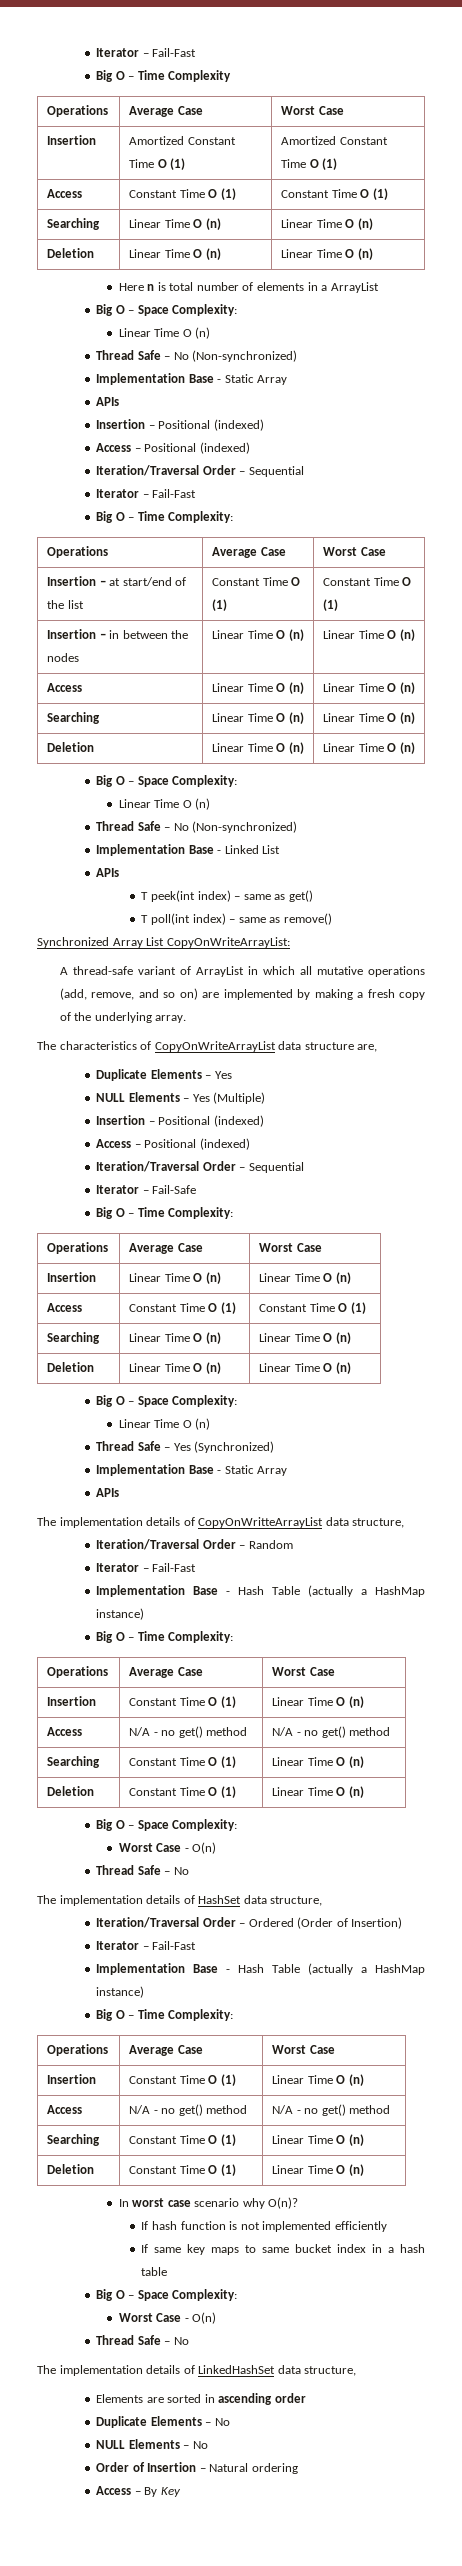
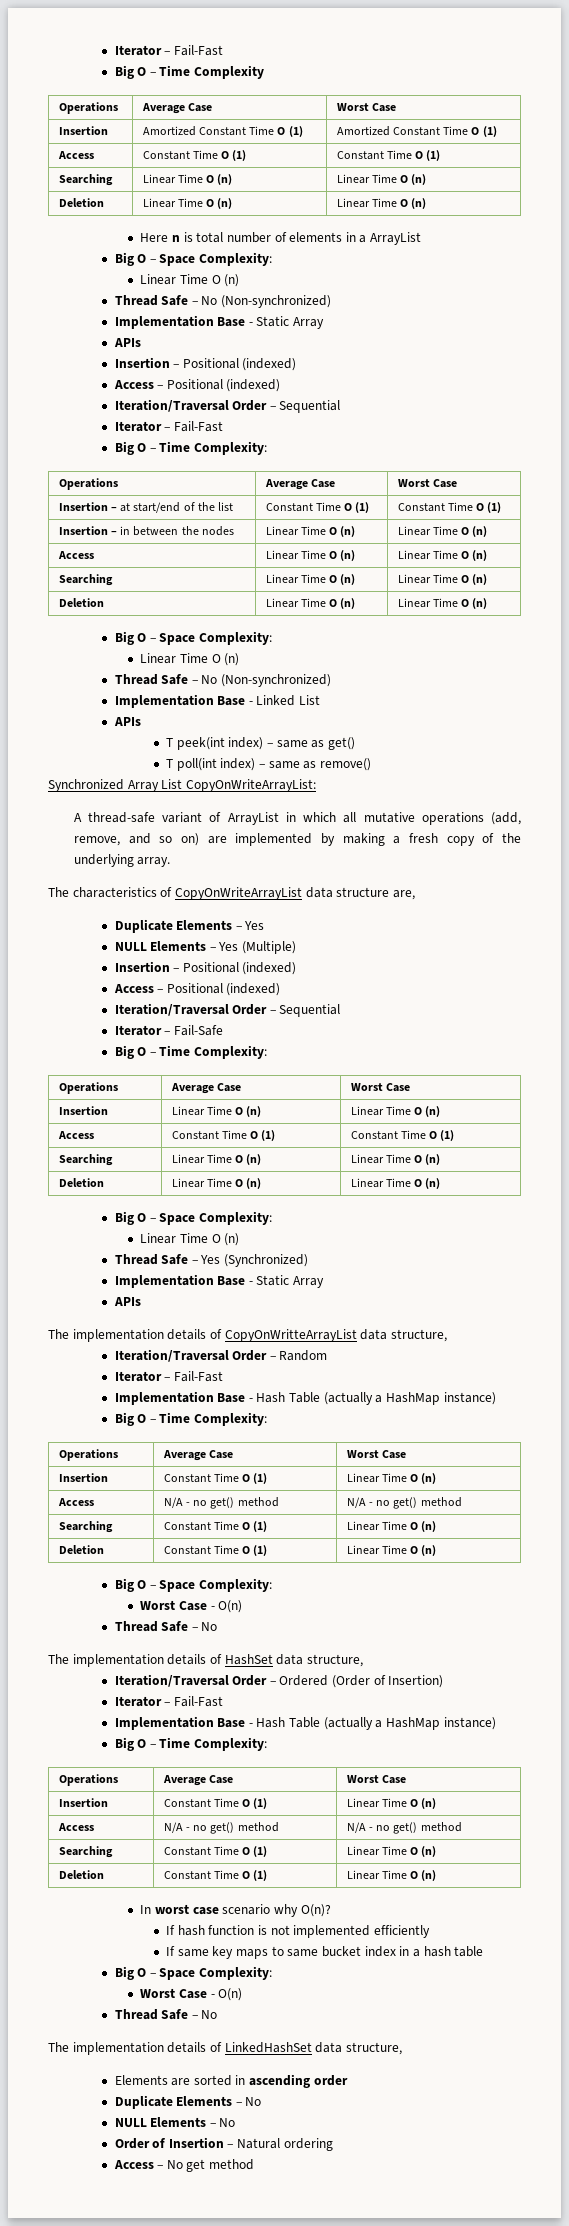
[144,2487,181,2497] By Key -> [166,2159,255,2172] No get method

